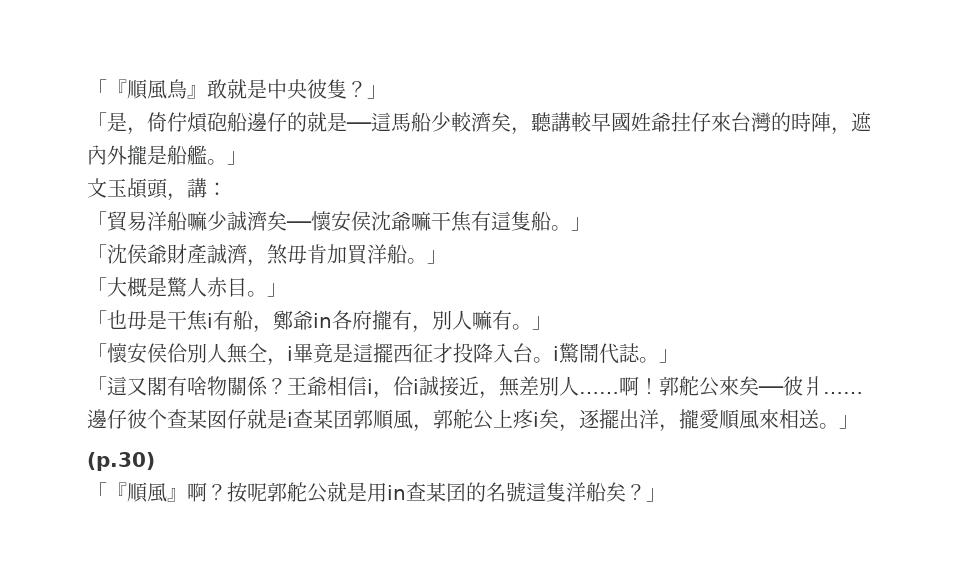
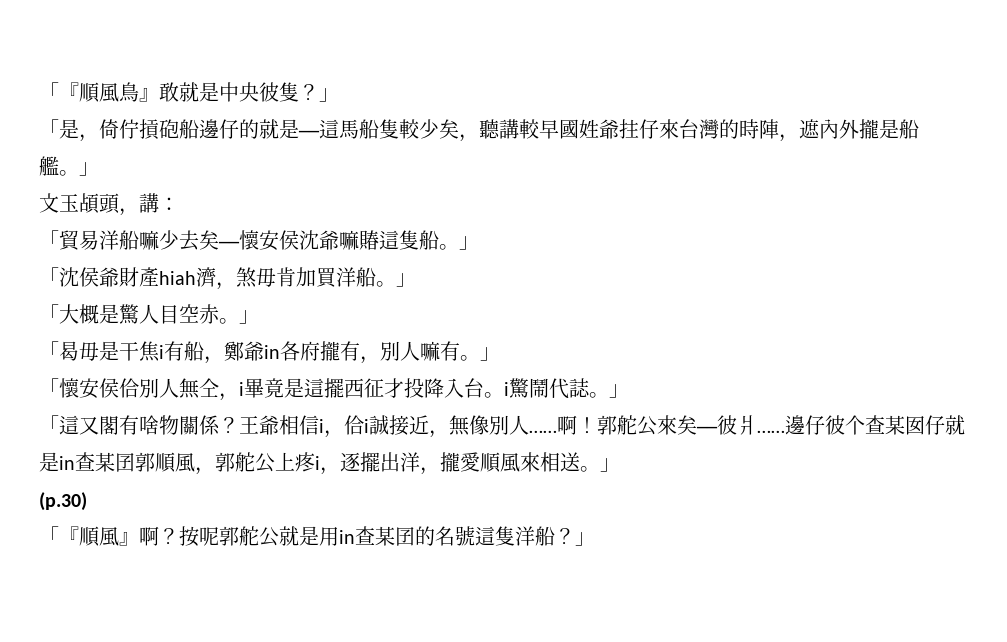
[187,112,209,133] 熕 -> [139,119,160,140] 摃
[431,112,491,132] 少較濟 -> [379,119,439,139] 隻較少
[227,211,267,231] 誠濟 -> [179,230,199,251] 去
[431,211,491,232] 干焦有 -> [359,230,379,250] 賰
[207,244,227,264] 誠 -> [159,271,196,285] hiah
[207,277,287,297] [87,310,127,329] 赤目。」 // 「也 -> [159,304,259,324] [39,341,79,361] 目空赤。」 // 「曷
[519,376,539,396] 差 -> [469,415,489,435] 像
[287,412,293,427] i -> [59,456,75,470] in
[539,409,559,429] 矣 -> (320, 463) none
[606,482,626,502] 矣 -> (555, 536) none

